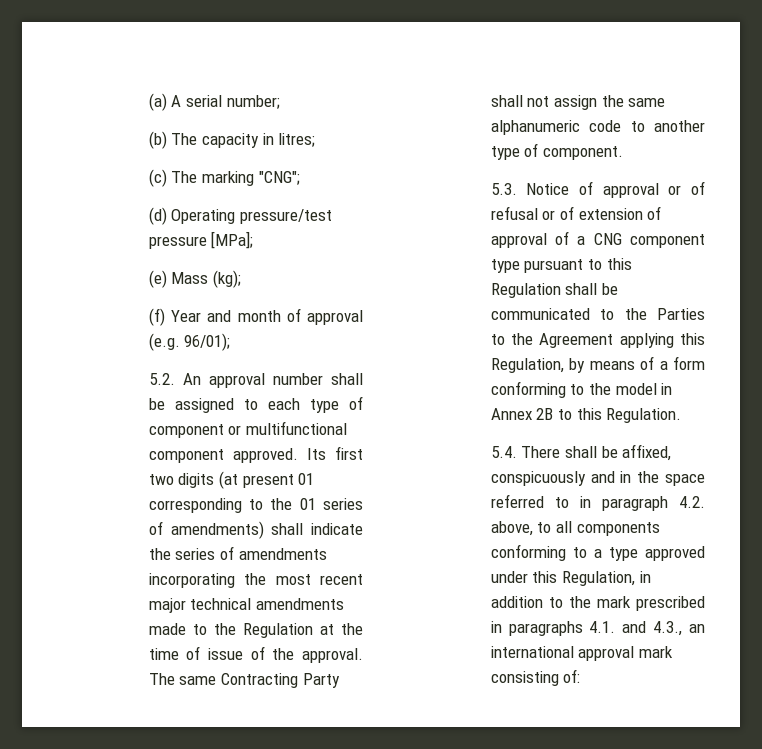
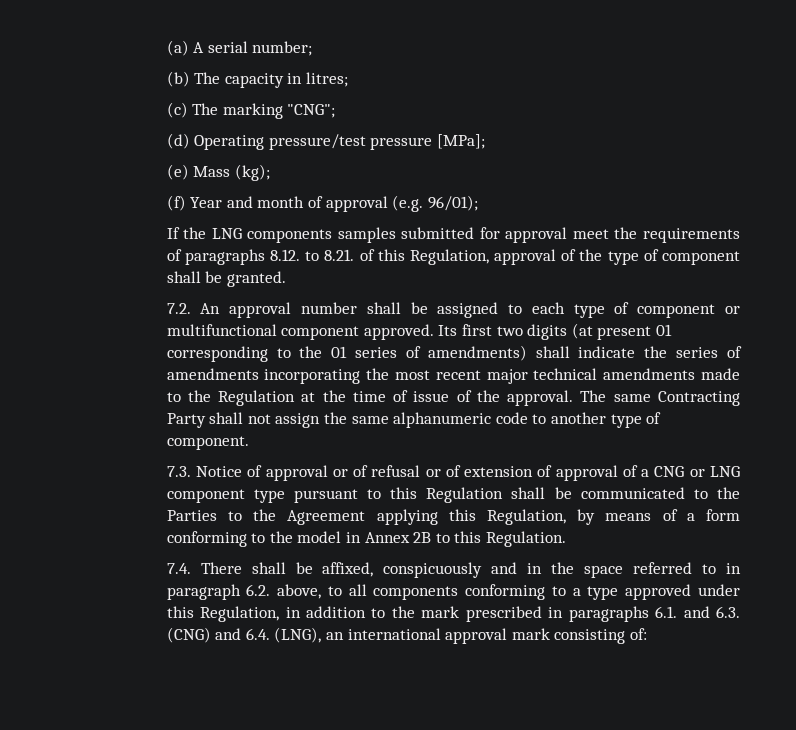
[148,373,175,385] 5.2. -> [166,227,740,243] [166,249,740,265] [166,271,286,287] [166,303,191,314] If the LNG components samples submitted for approval meet the requirements of paragraphs 8.12. to 8.21. of this Regulation, approval of the type of component shall be granted. // 7.2.
[490,183,517,195] 5.3. -> [166,466,191,477] 7.3.
(622, 239) none -> [689,466,740,477] or LNG
[490,446,517,458] 5.4. -> [166,563,191,574] 7.4.
[679,496,705,508] 4.2. -> [246,584,271,596] 6.2.
[589,621,683,636] 4.1. and 4.3., -> [655,606,740,618] [166,627,322,643] 6.1. and 6.3. (CNG) and 6.4. (LNG),

